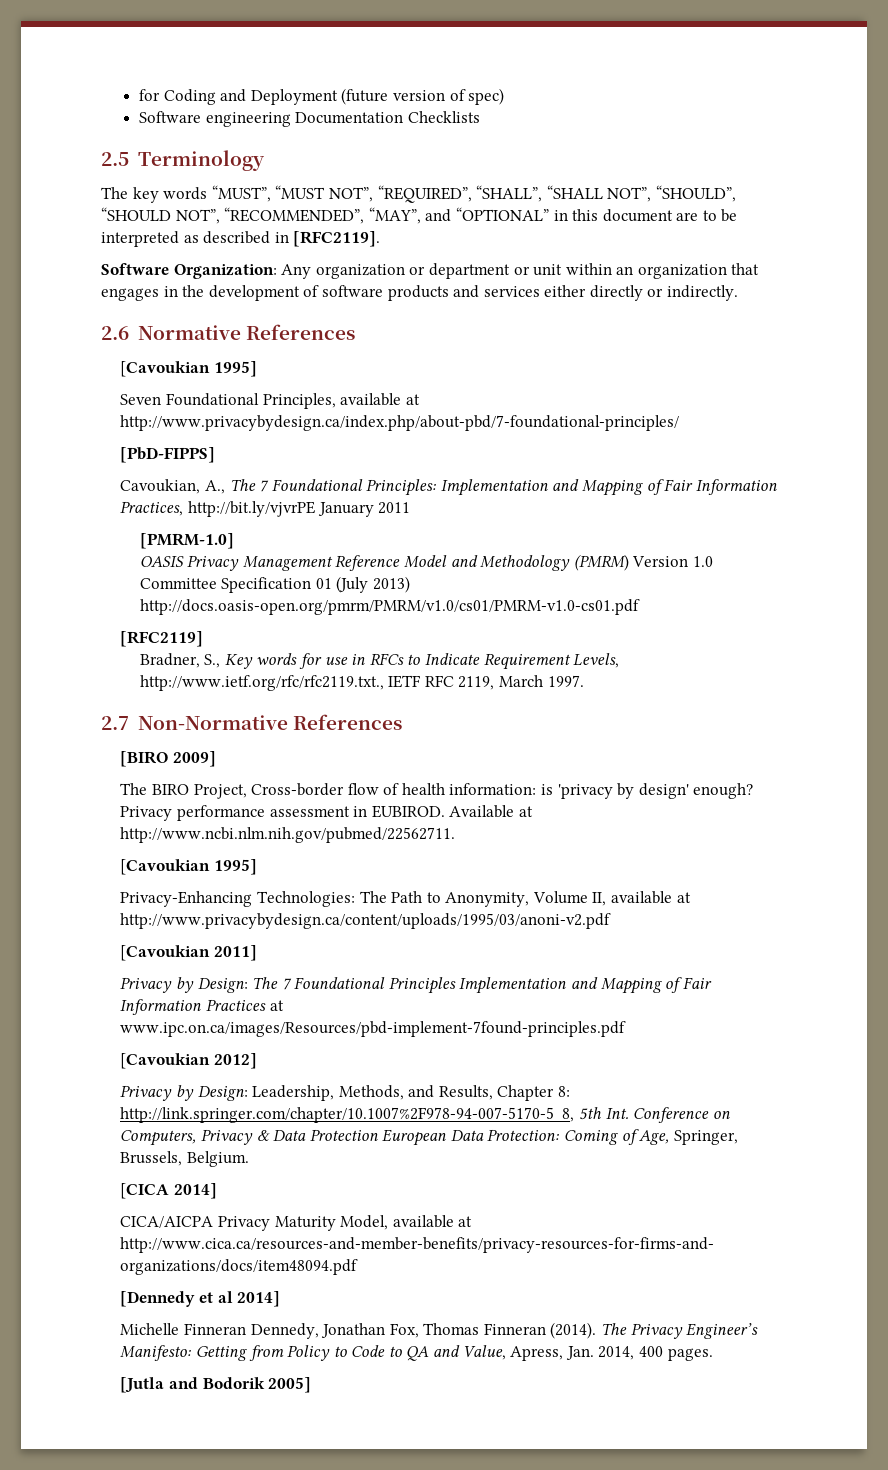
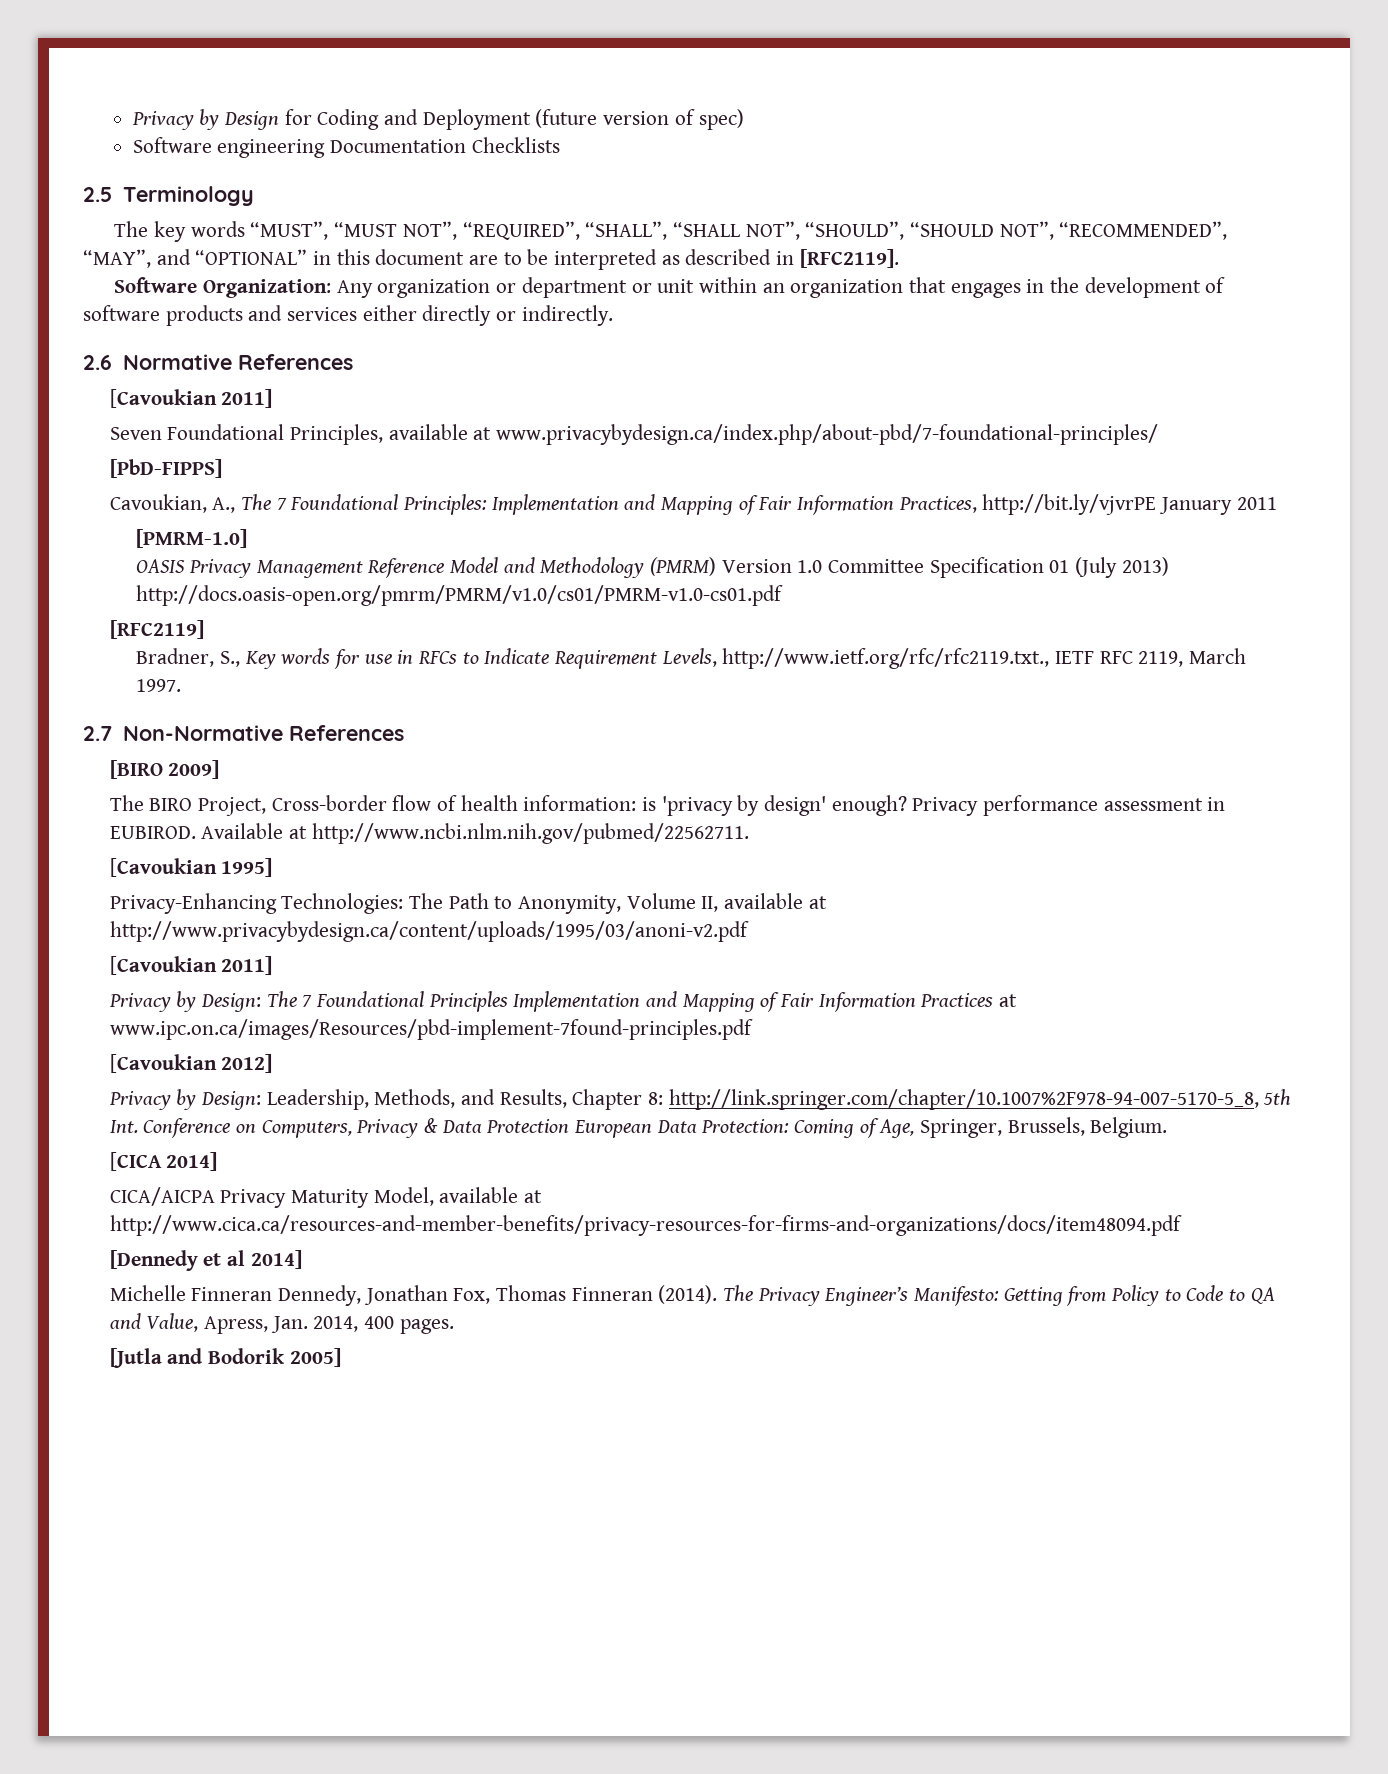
(139, 95) none -> [131,109,280,130] Privacy by Design
[213,361,257,377] 1995] -> [221,389,273,408] 2011]
[120,415,680,431] http://www.privacybydesign.ca/index.php/about-pbd/7-foundational-principles/ -> [496,424,1159,445] www.privacybydesign.ca/index.php/about-pbd/7-foundational-principles/

